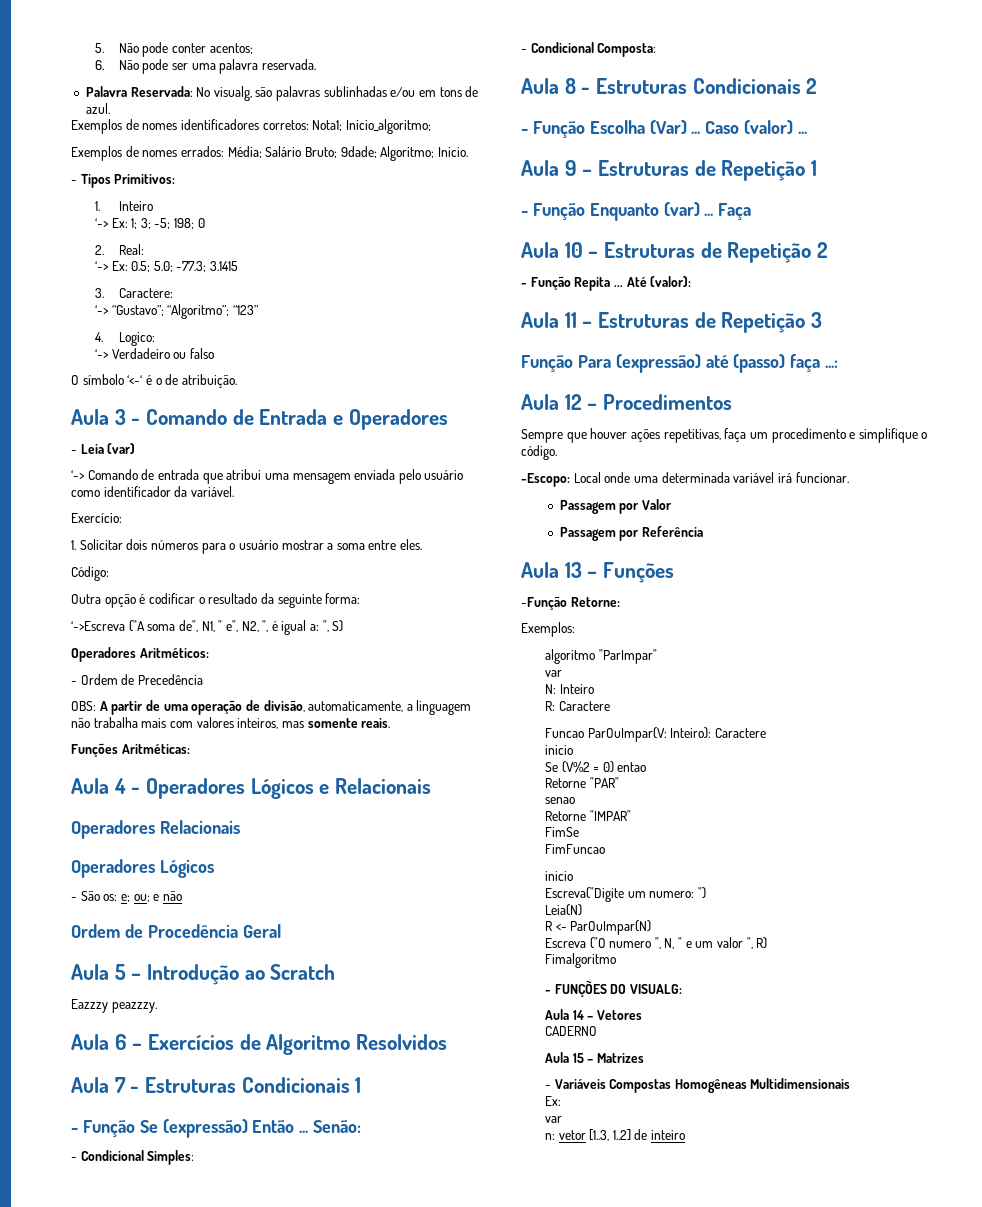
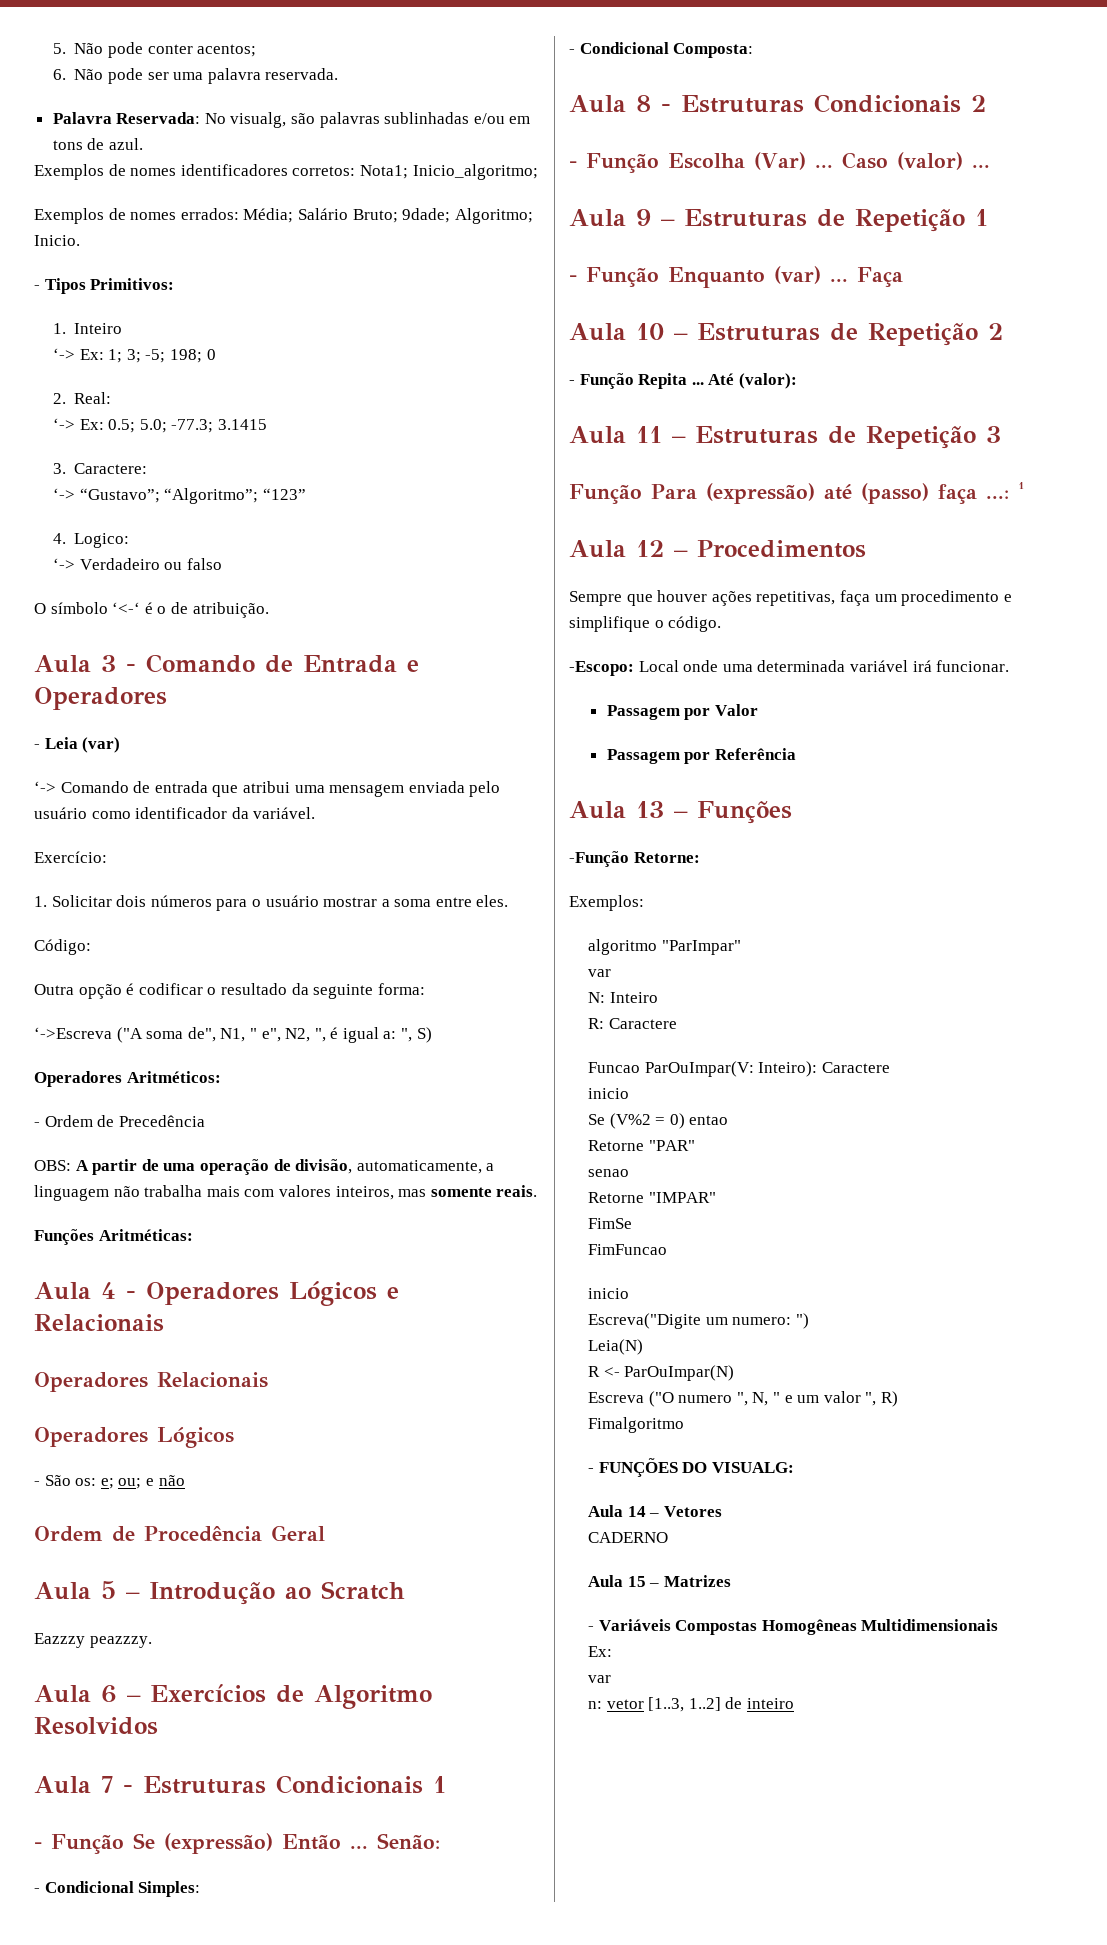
(839, 364) none -> [1017,482,1025,499] ¹

